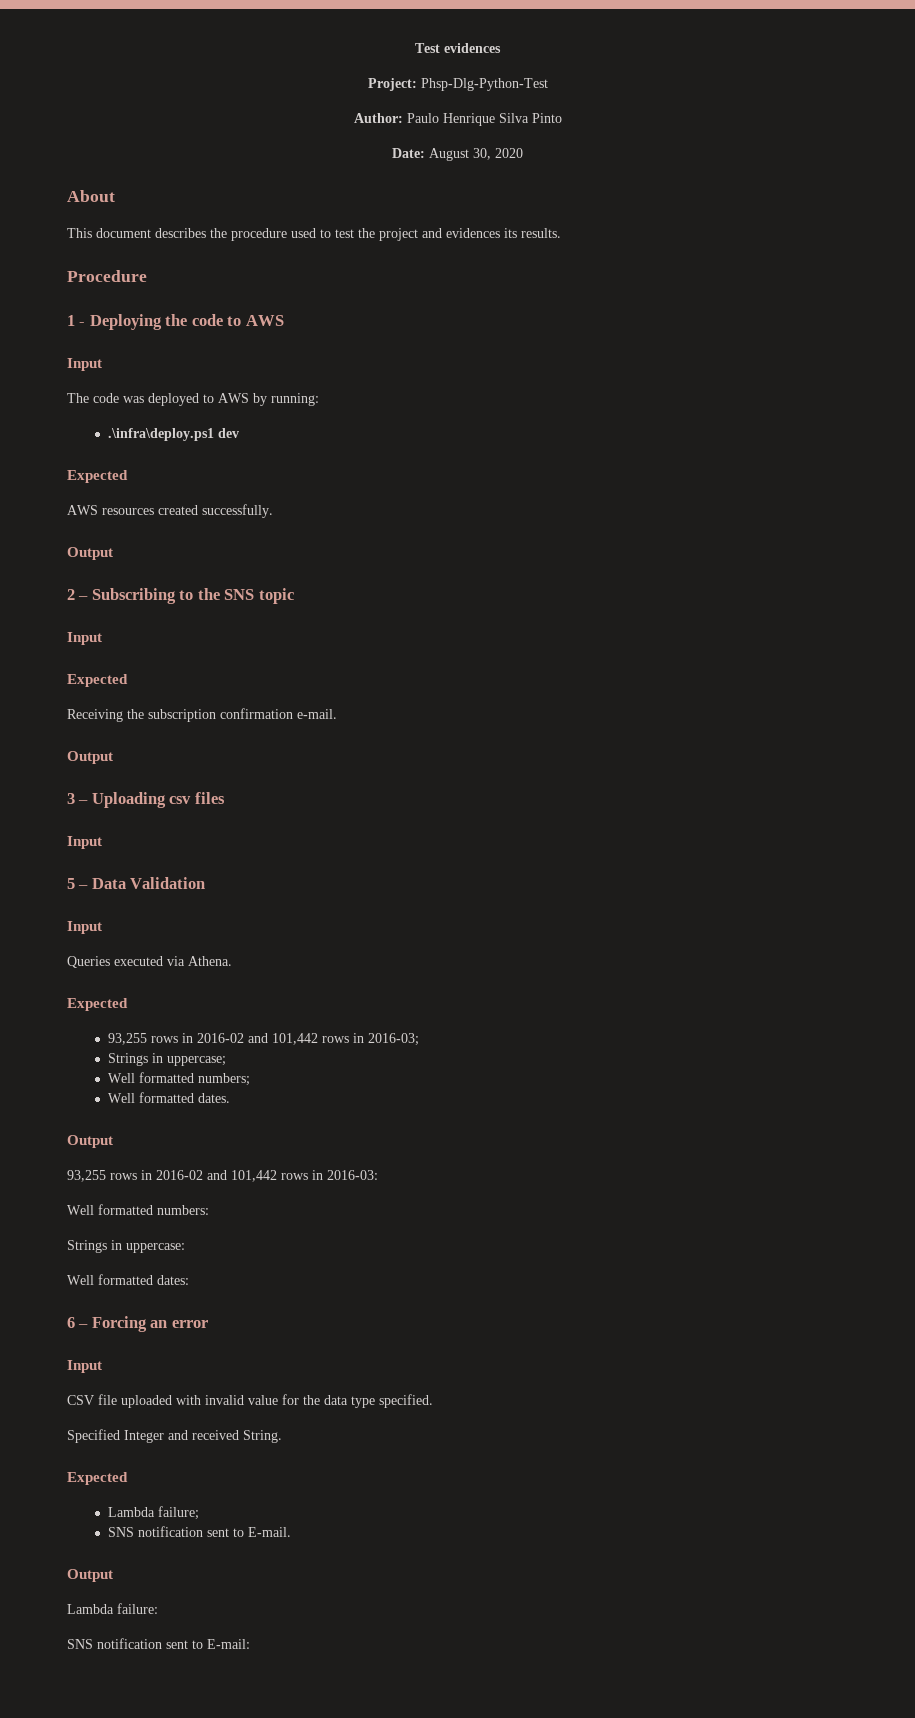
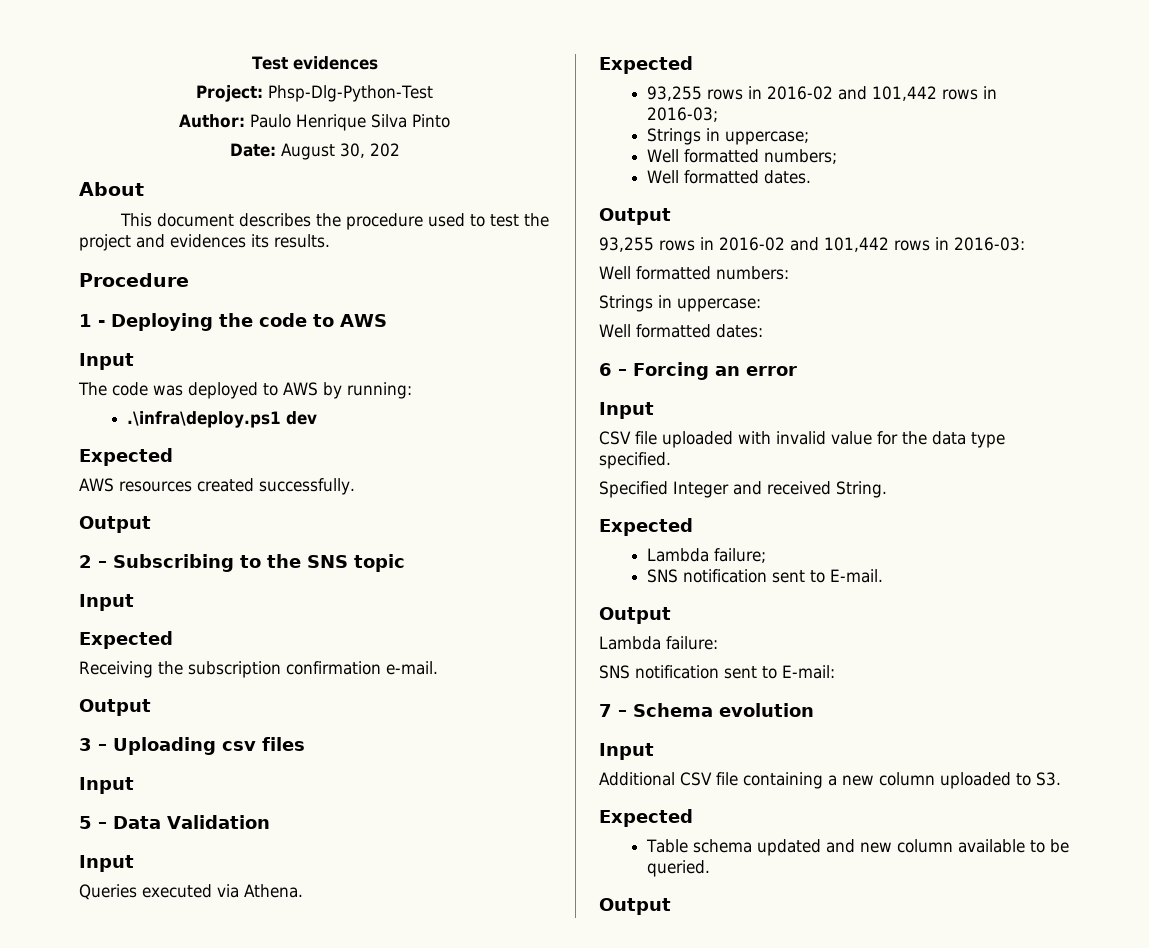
[495,148,523,158] 2020 -> [369,143,400,157] 202
(250, 1644) none -> [599,703,814,717] [599,743,654,760] [599,772,1061,789] [599,809,693,827] [646,839,1070,856] [647,860,711,877] [599,898,671,915] // 7 – Schema evolution // Input // Additional CSV file containing a new column uploaded to S3. // Expected // Table schema updated and new column available to be queried. // Output

